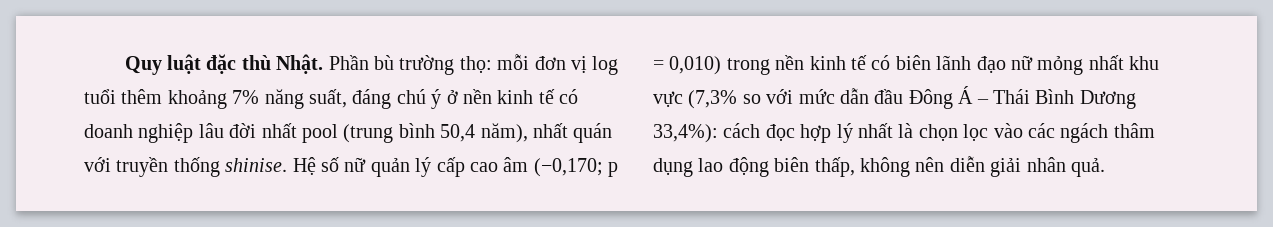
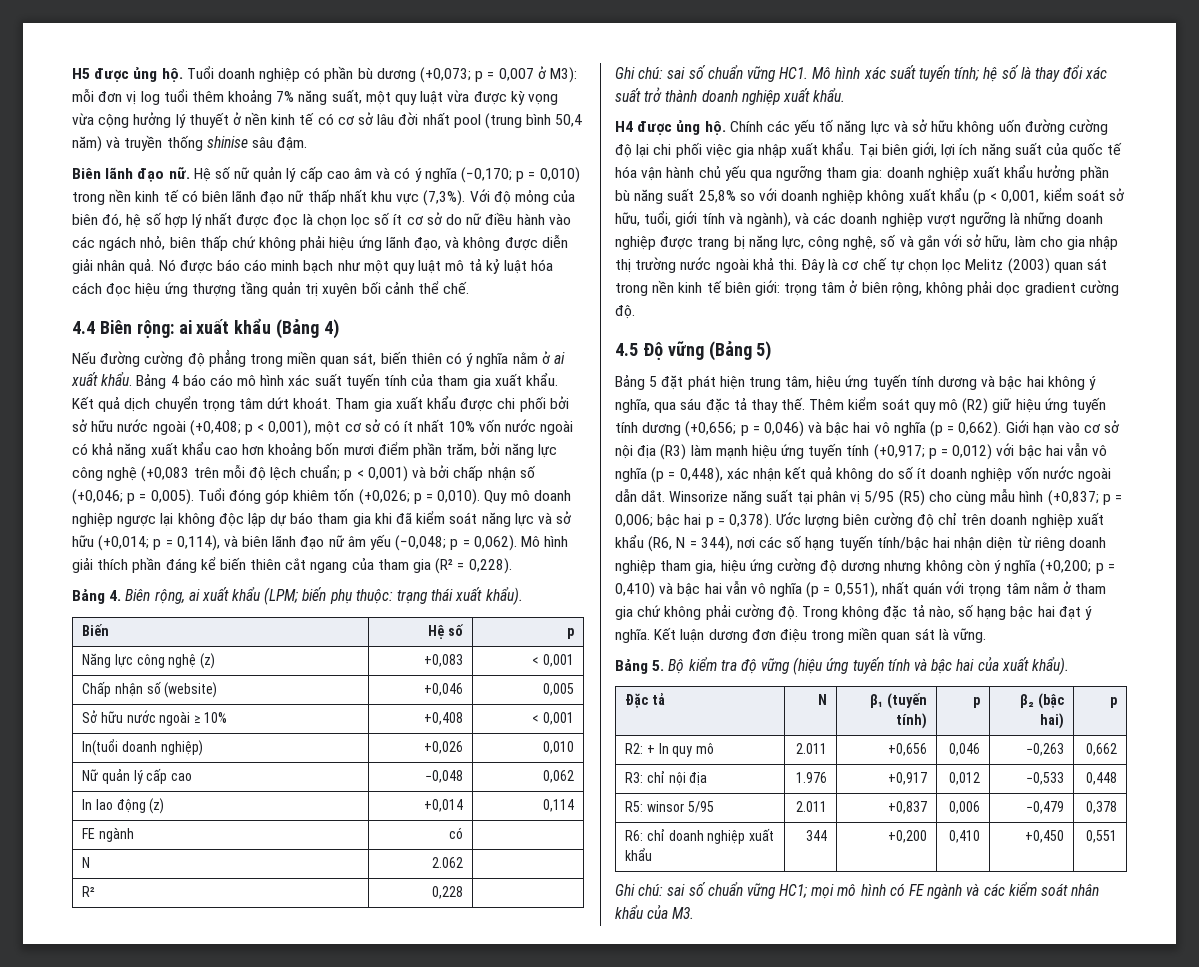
[124,54,492,75] Quy luật đặc thù Nhật. Phần bù trường thọ: -> [72,66,577,83] H5 được ủng hộ. Tuổi doanh nghiệp có phần bù dương (+0,073; p = 0,007 ở M3):
[352,89,442,109] đáng chú ý -> [365,90,558,105] [72,112,229,128] một quy luật vừa được kỳ vọng vừa cộng hưởng lý thuyết
[84,123,194,143] doanh nghiệp -> [337,112,375,125] cơ sở
[480,123,613,143] [84,157,288,177] năm), nhất quán với truyền thống shinise. -> [72,135,308,152] [72,167,190,182] năm) và truyền thống shinise sâu đậm. // Biên lãnh đạo nữ.
(529, 164) none -> [376,167,457,182] và có ý nghĩa
[1037,56,1084,75] mỏng -> [307,189,336,205] thấp
[688,86,1136,109] [653,123,795,143] (7,3% so với mức dẫn đầu Đông Á – Thái Bình Dương 33,4%): cách đọc -> [423,189,576,206] [72,212,162,228] (7,3%). Với độ mỏng của biên đó, hệ số
(893, 130) none -> [236,214,299,228] được đọc
[993,123,1155,143] [653,156,1105,177] vào các ngách thâm dụng lao động biên thấp, không nên diễn giải nhân quả. -> [374,212,571,225] [72,234,568,251] [72,259,554,274] [72,281,470,297] [72,318,340,339] [72,349,565,367] [71,372,558,389] [72,396,569,412] [72,419,574,436] [72,442,557,458] [72,464,536,482] [72,488,571,505] [72,511,573,527] [72,534,569,551] [72,557,512,574] [72,587,523,605] [82,624,110,636] [428,624,464,639] [566,628,574,639] [82,653,216,669] [423,654,463,667] [532,654,574,667] [82,681,218,698] [423,683,463,696] [542,683,574,696] [82,710,228,726] [423,712,463,725] [532,712,574,725] [82,739,203,756] [423,741,463,754] [542,741,574,754] [82,768,193,784] [424,770,463,783] [542,770,574,783] [82,798,165,814] [423,799,463,812] [542,799,574,812] [82,827,134,842] [448,827,463,839] [82,857,91,868] [431,857,463,868] [82,886,96,897] [431,886,463,899] [615,65,1108,82] [615,87,846,105] [615,119,1108,135] [615,142,1123,158] [615,165,1109,181] [615,188,1125,205] [615,211,1103,228] [615,234,1119,250] [615,257,1107,274] [615,280,1119,296] [615,305,635,319] [615,341,772,361] [615,374,1096,390] [615,397,1106,414] [615,420,1121,437] [615,442,1108,460] [615,466,1111,483] [615,488,1122,506] [615,512,1104,529] [615,535,1106,552] [615,558,1115,575] [615,580,1107,598] [615,604,1092,620] [615,627,987,643] [615,656,1069,675] [625,693,665,708] [817,694,827,705] [870,693,927,709] [895,713,927,729] [972,697,980,708] [1020,693,1064,709] [1039,713,1064,729] [1109,697,1117,708] [625,743,715,757] [795,743,827,754] [887,743,927,756] [948,743,980,756] [1025,743,1064,756] [1085,743,1117,756] [625,771,708,786] [795,772,827,783] [887,772,927,785] [948,772,980,785] [1025,772,1064,785] [1085,772,1117,785] [625,801,714,813] [795,801,827,812] [887,801,927,814] [948,801,980,814] [1025,801,1064,814] [1085,801,1117,814] [625,828,775,844] [625,848,653,861] [805,830,827,841] [887,830,927,843] [948,830,980,843] [1024,830,1064,843] [1085,830,1117,843] [615,882,1100,899] [615,904,695,919] số ít cơ sở do nữ điều hành vào các ngách nhỏ, biên thấp chứ không phải hiệu ứng lãnh đạo, và không được diễn giải nhân quả. Nó được báo cáo minh bạch như một quy luật mô tả kỷ luật hóa cách đọc hiệu ứng thượng tầng quản trị xuyên bối cảnh thể chế. // 4.4 Biên rộng: ai xuất khẩu (Bảng 4) // Nếu đường cường độ phẳng trong miền quan sát, biến thiên có ý nghĩa nằm ở ai xuất khẩu. Bảng 4 báo cáo mô hình xác suất tuyến tính của tham gia xuất khẩu. Kết quả dịch chuyển trọng tâm dứt khoát. Tham gia xuất khẩu được chi phối bởi sở hữu nước ngoài (+0,408; p < 0,001), một cơ sở có ít nhất 10% vốn nước ngoài có khả năng xuất khẩu cao hơn khoảng bốn mươi điểm phần trăm, bởi năng lực công nghệ (+0,083 trên mỗi độ lệch chuẩn; p < 0,001) và bởi chấp nhận số (+0,046; p = 0,005). Tuổi đóng góp khiêm tốn (+0,026; p = 0,010). Quy mô doanh nghiệp ngược lại không độc lập dự báo tham gia khi đã kiểm soát năng lực và sở hữu (+0,014; p = 0,114), và biên lãnh đạo nữ âm yếu (−0,048; p = 0,062). Mô hình giải thích phần đáng kể biến thiên cắt ngang của tham gia (R² = 0,228). // Bảng 4. Biên rộng, ai xuất khẩu (LPM; biến phụ thuộc: trạng thái xuất khẩu). // Biến | Hệ số | p // Năng lực công nghệ (z) | +0,083 | < 0,001 // Chấp nhận số (website) | +0,046 | 0,005 // Sở hữu nước ngoài ≥ 10% | +0,408 | < 0,001 // ln(tuổi doanh nghiệp) | +0,026 | 0,010 // Nữ quản lý cấp cao | −0,048 | 0,062 // ln lao động (z) | +0,014 | 0,114 // FE ngành | có | // N | 2.062 | // R² | 0,228 | // Ghi chú: sai số chuẩn vững HC1. Mô hình xác suất tuyến tính; hệ số là thay đổi xác suất trở thành doanh nghiệp xuất khẩu. // H4 được ủng hộ. Chính các yếu tố năng lực và sở hữu không uốn đường cường độ lại chi phối việc gia nhập xuất khẩu. Tại biên giới, lợi ích năng suất của quốc tế hóa vận hành chủ yếu qua ngưỡng tham gia: doanh nghiệp xuất khẩu hưởng phần bù năng suất 25,8% so với doanh nghiệp không xuất khẩu (p < 0,001, kiểm soát sở hữu, tuổi, giới tính và ngành), và các doanh nghiệp vượt ngưỡng là những doanh nghiệp được trang bị năng lực, công nghệ, số và gắn với sở hữu, làm cho gia nhập thị trường nước ngoài khả thi. Đây là cơ chế tự chọn lọc Melitz (2003) quan sát trong nền kinh tế biên giới: trọng tâm ở biên rộng, không phải dọc gradient cường độ. // 4.5 Độ vững (Bảng 5) // Bảng 5 đặt phát hiện trung tâm, hiệu ứng tuyến tính dương và bậc hai không ý nghĩa, qua sáu đặc tả thay thế. Thêm kiểm soát quy mô (R2) giữ hiệu ứng tuyến tính dương (+0,656; p = 0,046) và bậc hai vô nghĩa (p = 0,662). Giới hạn vào cơ sở nội địa (R3) làm mạnh hiệu ứng tuyến tính (+0,917; p = 0,012) với bậc hai vẫn vô nghĩa (p = 0,448), xác nhận kết quả không do số ít doanh nghiệp vốn nước ngoài dẫn dắt. Winsorize năng suất tại phân vị 5/95 (R5) cho cùng mẫu hình (+0,837; p = 0,006; bậc hai p = 0,378). Ước lượng biên cường độ chỉ trên doanh nghiệp xuất khẩu (R6, N = 344), nơi các số hạng tuyến tính/bậc hai nhận diện từ riêng doanh nghiệp tham gia, hiệu ứng cường độ dương nhưng không còn ý nghĩa (+0,200; p = 0,410) và bậc hai vẫn vô nghĩa (p = 0,551), nhất quán với trọng tâm nằm ở tham gia chứ không phải cường độ. Trong không đặc tả nào, số hạng bậc hai đạt ý nghĩa. Kết luận dương đơn điệu trong miền quan sát là vững. // Bảng 5. Bộ kiểm tra độ vững (hiệu ứng tuyến tính và bậc hai của xuất khẩu). // Đặc tả | N | β₁ (tuyến tính) | p | β₂ (bậc hai) | p // R2: + ln quy mô | 2.011 | +0,656 | 0,046 | −0,263 | 0,662 // R3: chỉ nội địa | 1.976 | +0,917 | 0,012 | −0,533 | 0,448 // R5: winsor 5/95 | 2.011 | +0,837 | 0,006 | −0,479 | 0,378 // R6: chỉ doanh nghiệp xuất khẩu | 344 | +0,200 | 0,410 | +0,450 | 0,551 // Ghi chú: sai số chuẩn vững HC1; mọi mô hình có FE ngành và các kiểm soát nhân khẩu của M3.

